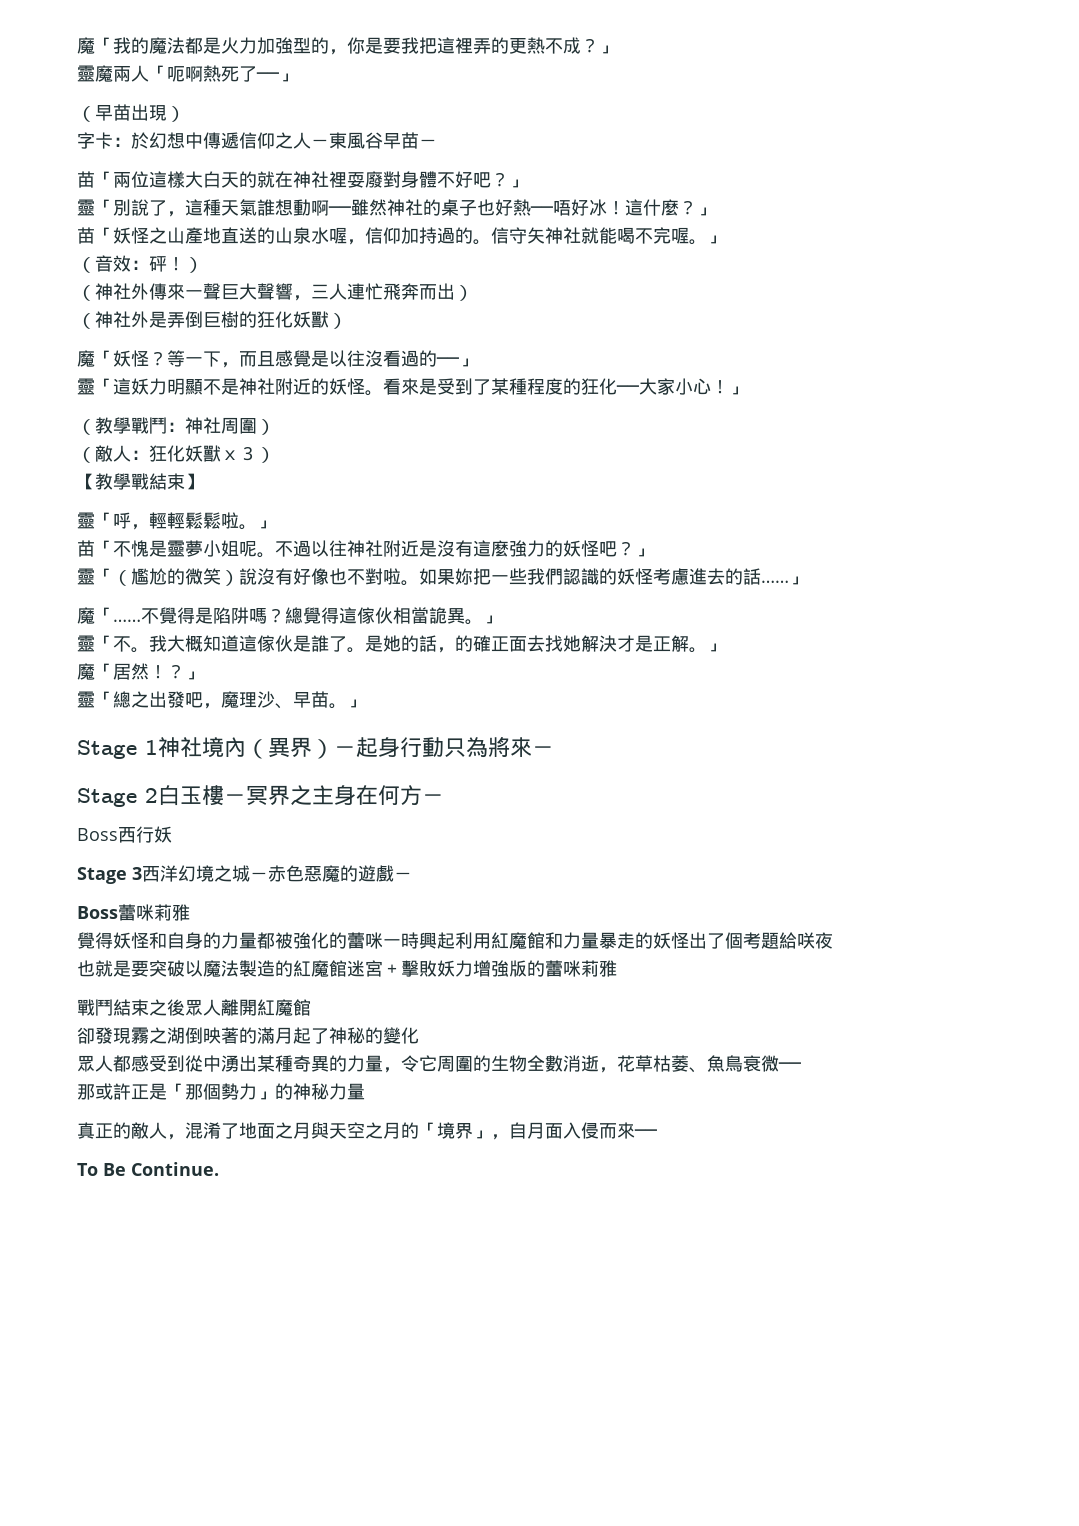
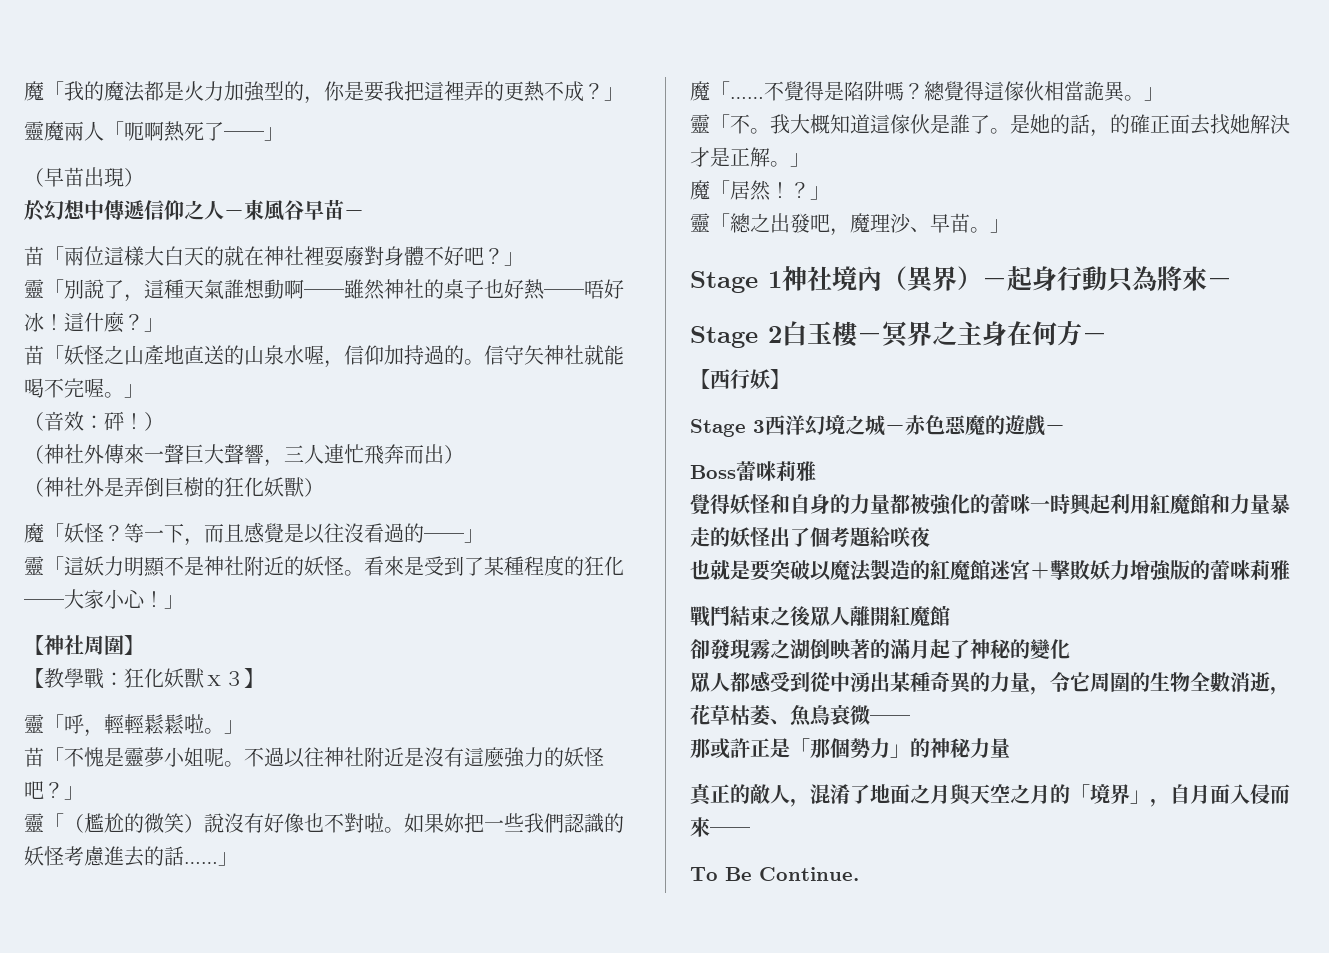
[77,132,131,149] 字卡： -> (144, 177) none
[77,417,275,435] [77,445,275,463] [77,473,185,490] （教學戰鬥：神社周圍） // （敵人：狂化妖獸ｘ３） // 【教學戰結束 -> [24,635,144,655] [24,668,244,689] 【神社周圍】 // 【教學戰：狂化妖獸ｘ３
[77,828,118,841] Boss -> [690,369,710,389] 【
(172, 834) none -> [770,369,790,389] 】

